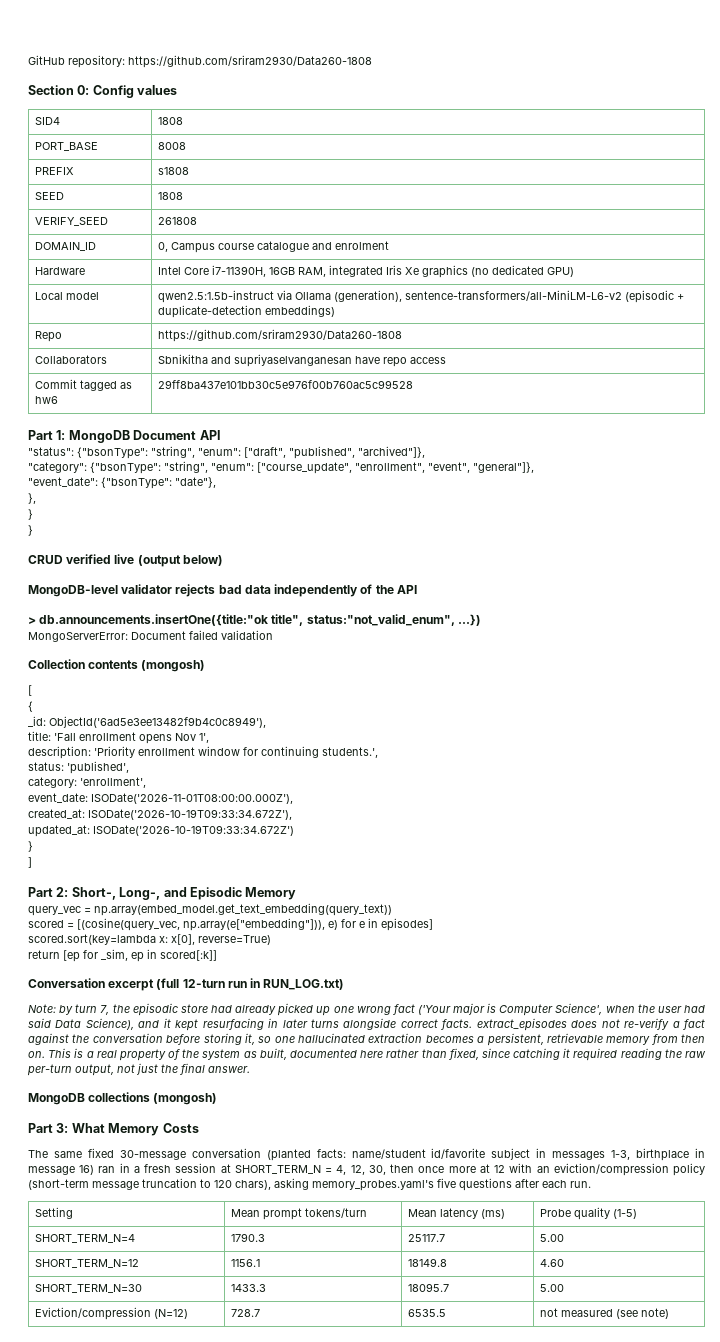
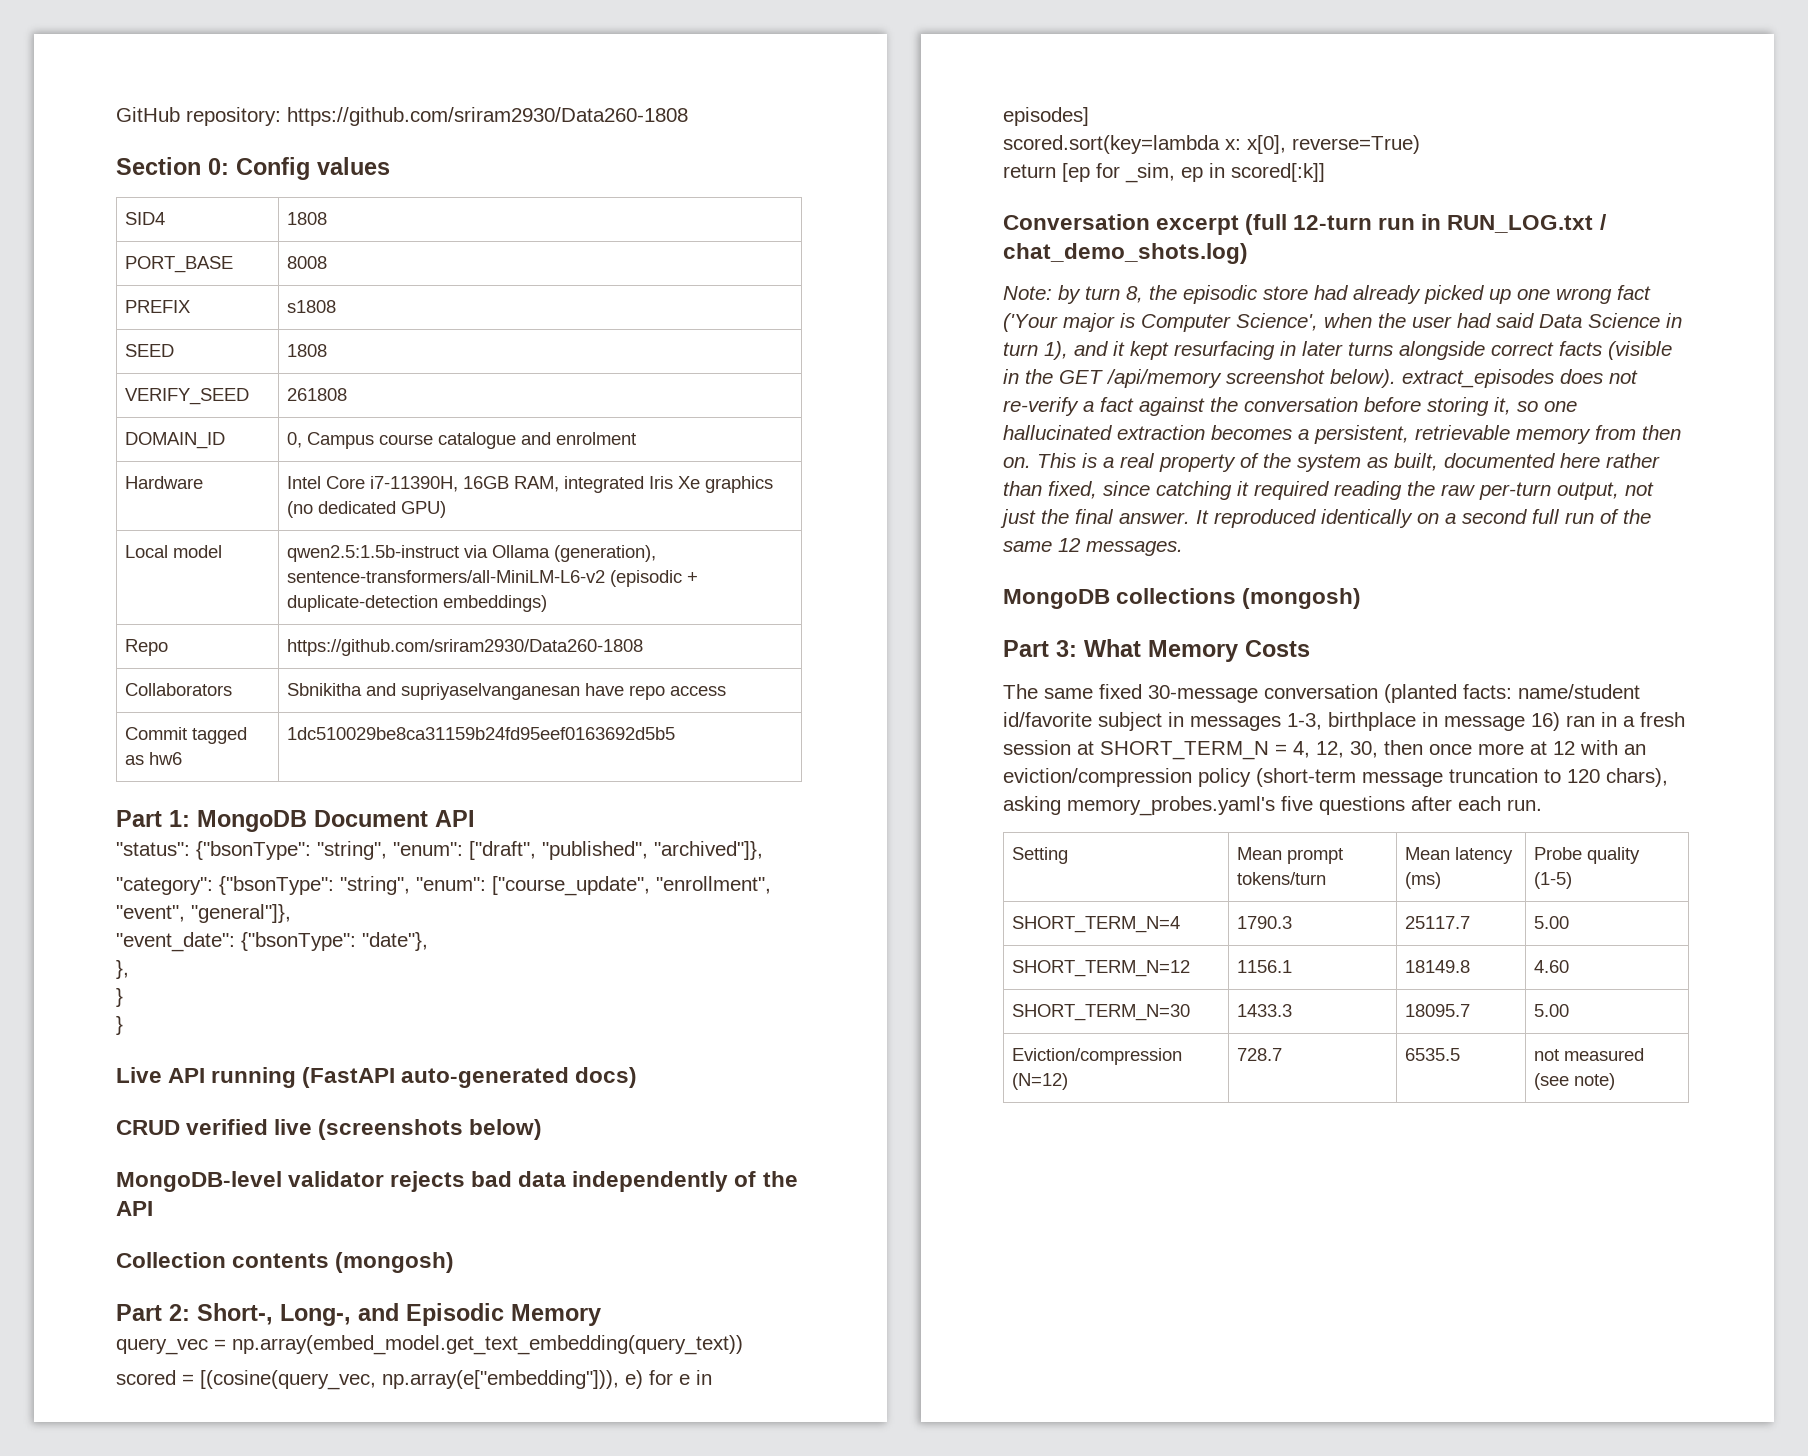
[157,380,413,389] 29ff8ba437e101bb30c5e976f00b760ac5c99528 -> [286,727,675,740] 1dc510029be8ca31159b24fd95eef0163692d5b5
(33, 530) none -> [116,1067,638,1088] // Live API running (FastAPI auto-generated docs)
[137,555,181,567] (output -> [318,1119,464,1140] (screenshots
[28,614,481,626] [28,630,273,642] [28,659,206,672] [28,685,32,696] [28,701,33,712] [28,716,266,728] [28,731,209,744] [28,746,378,759] [28,761,129,774] [28,777,146,788] [28,793,293,804] [28,809,292,820] [28,825,294,837] [28,841,33,852] [28,857,32,868] > db.announcements.insertOne({title:"ok title", status:"not_valid_enum", ...}) // MongoServerError: Document failed validation // Collection contents (mongosh) // [ // { // _id: ObjectId('6ad5e3ee13482f9b4c0c8949'), // title: 'Fall enrollment opens Nov 1', // description: 'Priority enrollment window for continuing students.', // status: 'published', // category: 'enrollment', // event_date: ISODate('2026-11-01T08:00:00.000Z'), // created_at: ISODate('2026-10-19T09:33:34.672Z'), // updated_at: ISODate('2026-10-19T09:33:34.672Z') // } // ] -> [116,1252,455,1273] Collection contents (mongosh)
[263,979,345,990] RUN_LOG.txt) -> [1447,214,1607,233] [1003,243,1248,264] RUN_LOG.txt / chat_demo_shots.log)
[100,1005,110,1015] 7, -> [1126,286,1143,303] 8,
[85,1018,134,1030] Science), -> [1588,313,1682,328] [1003,341,1068,360] Science in turn 1),
[441,1019,473,1030] facts. -> [1559,341,1672,360] [1003,369,1396,388] facts (visible in the GET /api/memory screenshot below).
(250, 1069) none -> [1196,509,1651,528] [1003,538,1183,556] It reproduced identically on a second full run of the same 12 messages.

